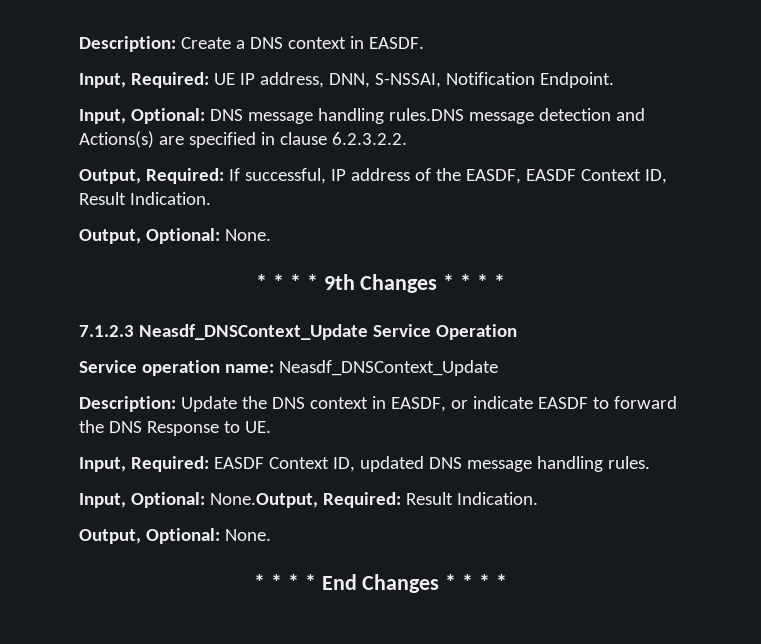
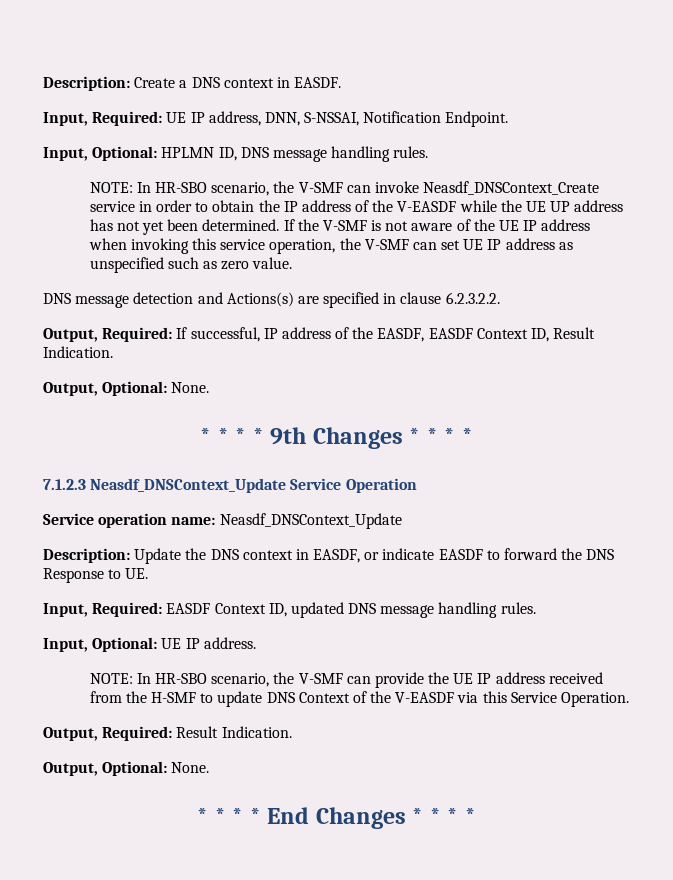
[209,108,464,124] DNS message handling rules.DNS -> [161,146,429,162] [89,181,600,196] [89,200,624,212] [89,219,591,235] [88,238,573,254] [89,257,293,273] [43,293,71,304] HPLMN ID, DNS message handling rules. // NOTE: In HR-SBO scenario, the V-SMF can invoke Neasdf_DNSContext_Create service in order to obtain the IP address of the V-EASDF while the UE UP address has not yet been determined. If the V-SMF is not aware of the UE IP address when invoking this service operation, the V-SMF can set UE IP address as unspecified such as zero value. // DNS
[209,493,318,508] None.Output, -> [161,637,256,649] [89,672,603,688] [89,691,630,707] [43,727,98,741] UE IP address. // NOTE: In HR-SBO scenario, the V-SMF can provide the UE IP address received from the H-SMF to update DNS Context of the V-EASDF via this Service Operation. // Output,

